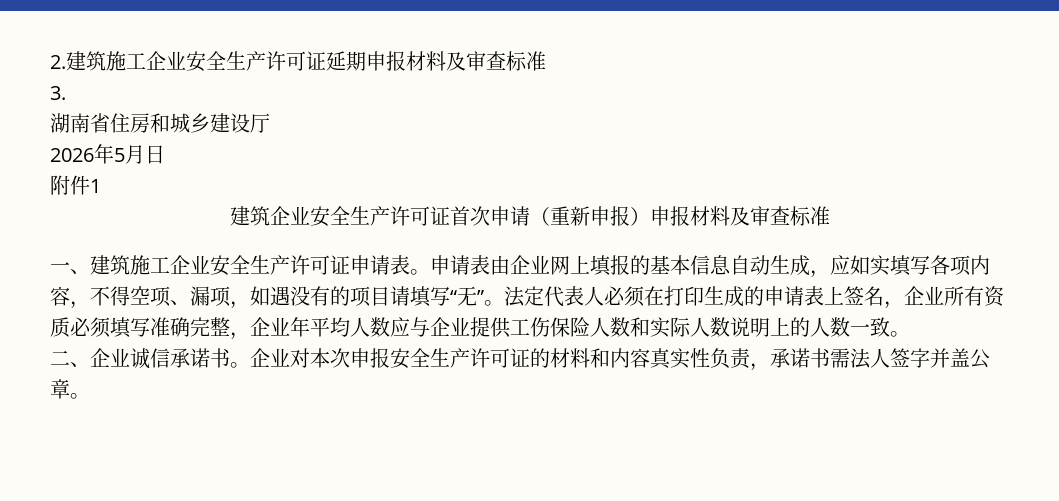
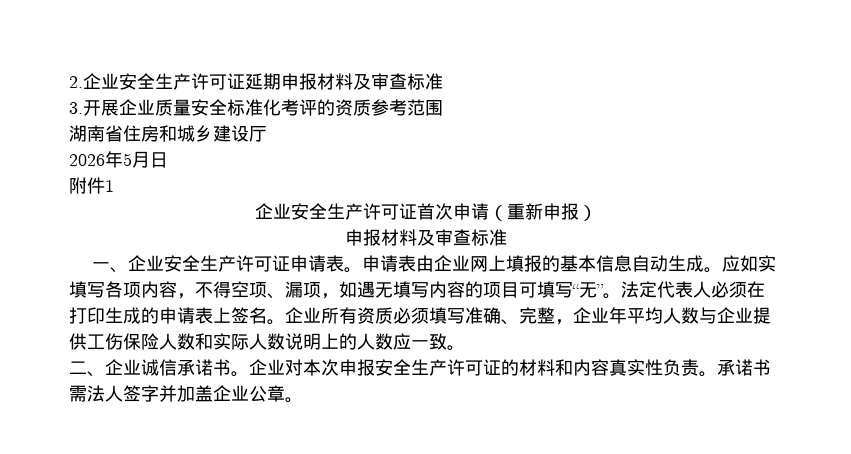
[66,51,146,71] 建筑施工 -> (83, 82) none
(66, 93) none -> [83,99,443,116] 开展企业质量安全标准化考评的资质参考范围
[229,206,270,226] 建筑 -> (114, 186) none
(650, 216) none -> (597, 213) //
[90,255,170,275] 建筑施工 -> (129, 270) none
[810,270,830,278] ， -> [704,267,723,273] 。
[290,286,410,307] 没有的项目请 -> [375,281,537,298] 无填写内容的项目可
[884,301,904,309] ， -> [267,319,285,325] 。
(190, 327) none -> [501,319,519,325] 、
[390,317,410,337] 应 -> (699, 315) none
(850, 327) none -> [393,333,411,350] 应
[750,363,770,371] ， -> [699,371,717,377] 。
[950,348,970,367] 盖 -> [177,385,249,402] 加盖企业

